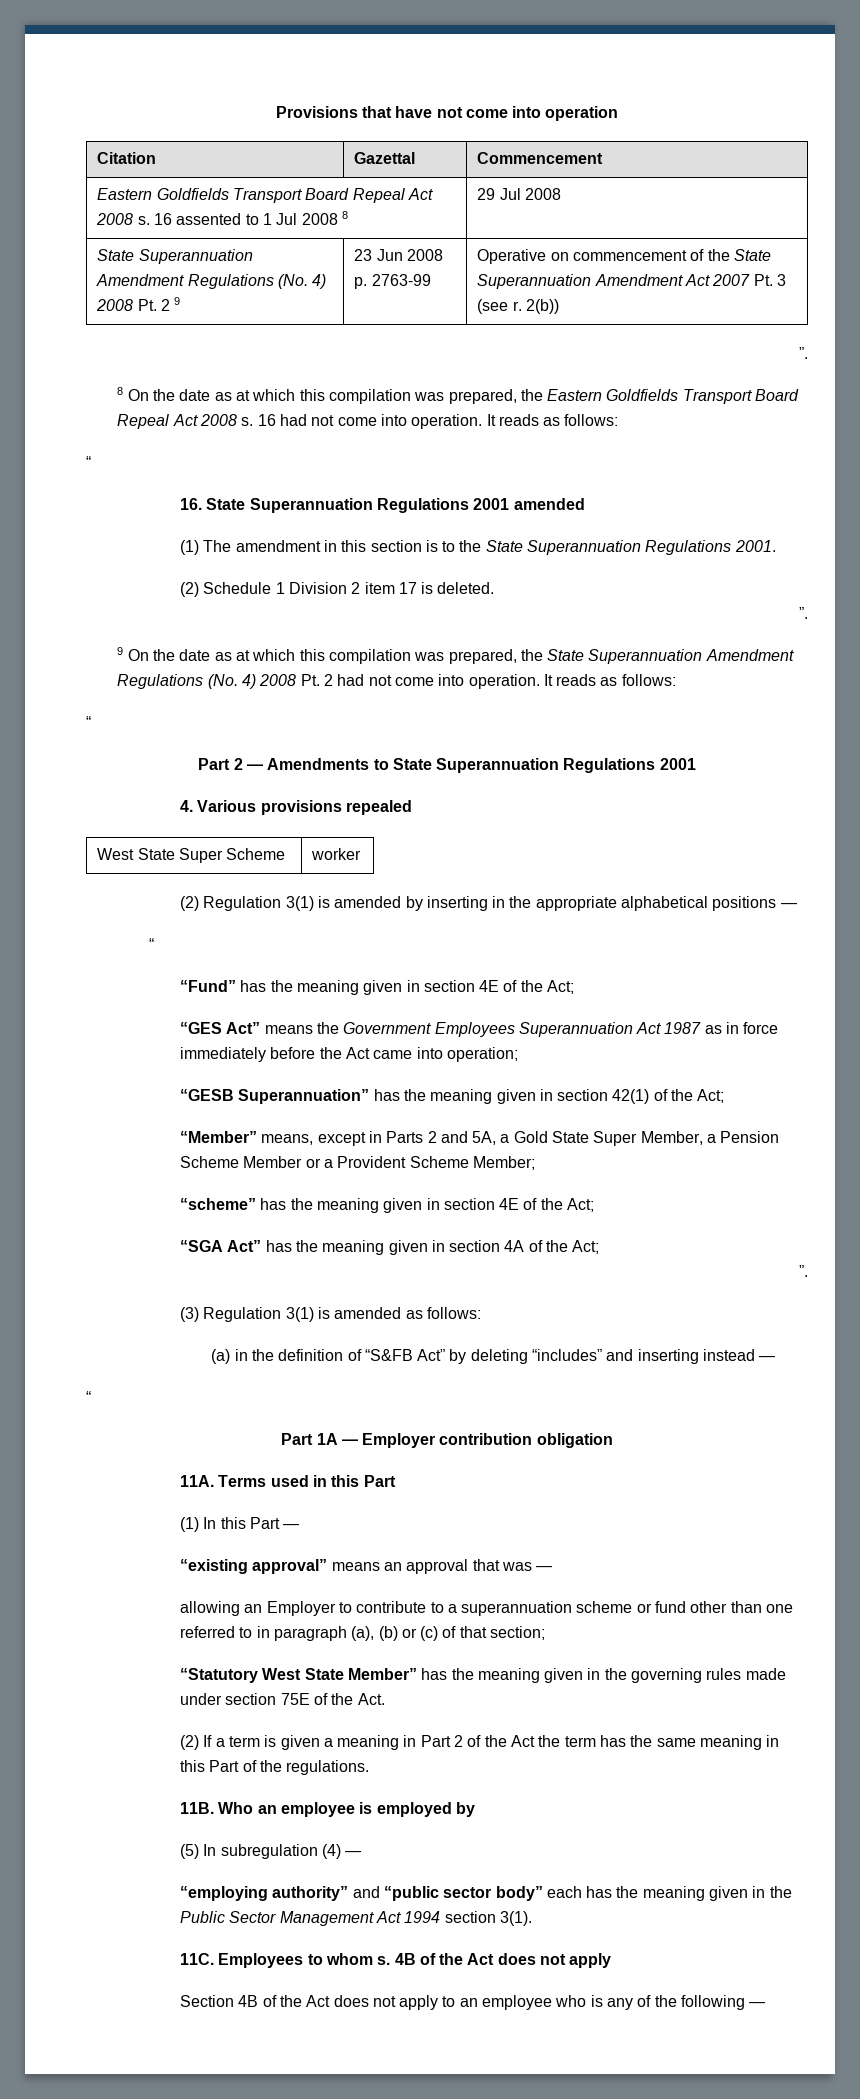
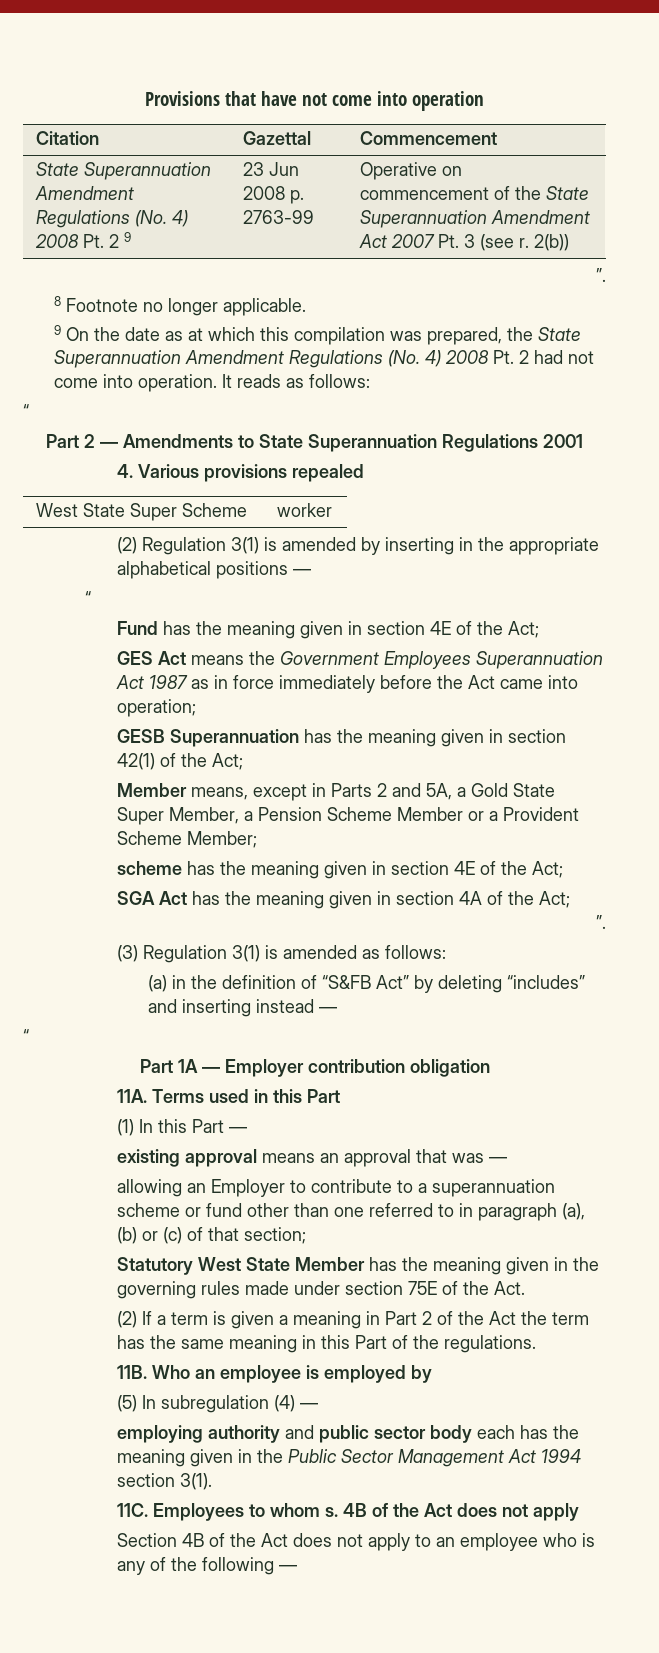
[97,188,433,203] [96,211,348,225] [477,188,561,200] // Eastern Goldfields Transport Board Repeal Act 2008 s. 16 assented to 1 Jul 2008 8 | 29 Jul 2008 -> (497, 138) none
[127,389,800,404] [117,414,619,429] [86,456,91,468] [179,498,585,513] [179,540,776,555] [179,582,495,597] [799,607,808,619] On the date as at which this compilation was prepared, the Eastern Goldfields Transport Board Repeal Act 2008 s. 16 had not come into operation. It reads as follows: // “ // 16. State Superannuation Regulations 2001 amended // (1) The amendment in this section is to the State Superannuation Regulations 2001. // (2) Schedule 1 Division 2 item 17 is deleted. // ”. -> [66,298,307,316] Footnote no longer applicable.
[179,980,236,992] “Fund” -> [116,621,158,635] Fund
[179,1022,261,1034] “GES Act” -> [116,651,186,665] GES Act
[179,1089,370,1104] “GESB Superannuation” -> [116,729,299,747] GESB Superannuation
[179,1131,257,1143] “Member” -> [116,783,187,797] Member
[179,1198,256,1210] “scheme” -> [116,861,182,875] scheme
[179,1240,262,1252] “SGA Act” -> [116,891,187,905] SGA Act
[179,1559,328,1574] “existing approval” -> [116,1149,257,1167] existing approval
[179,1668,417,1683] “Statutory West State Member” -> [116,1257,365,1275] Statutory West State Member
[179,1886,543,1901] “employing authority” and “public sector body” -> [116,1425,472,1443] employing authority and public sector body

